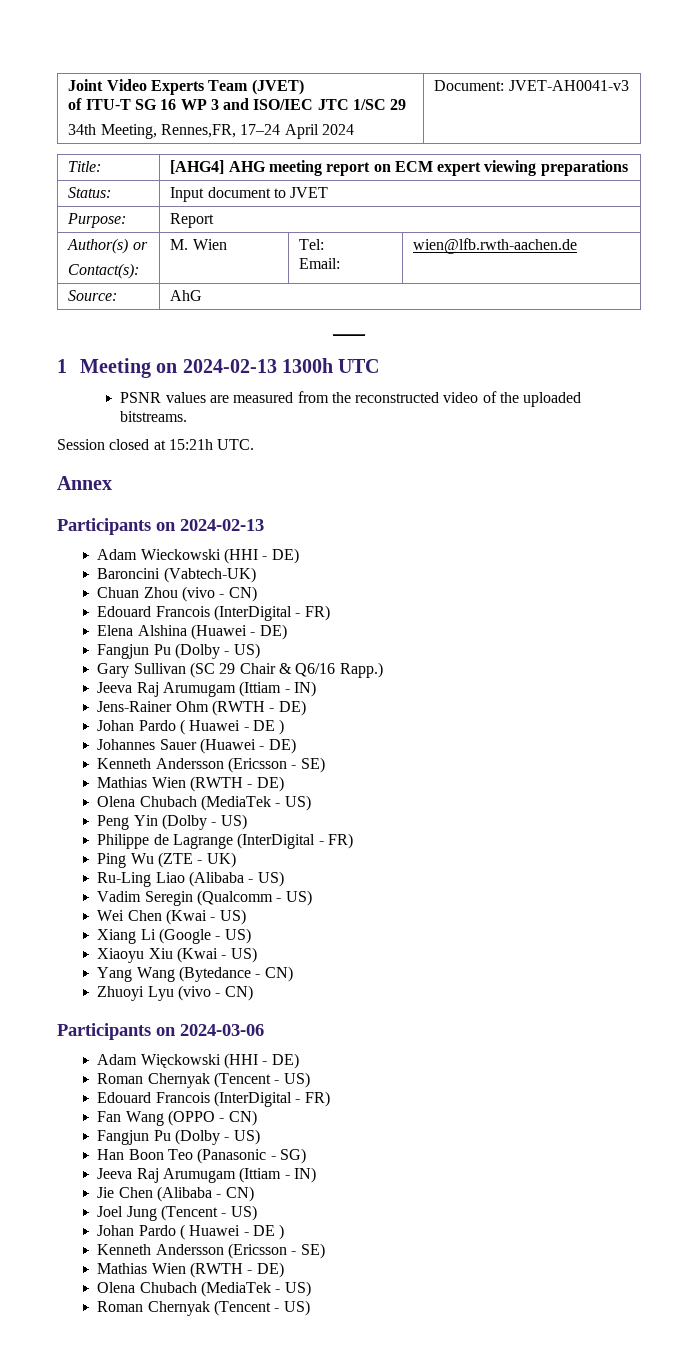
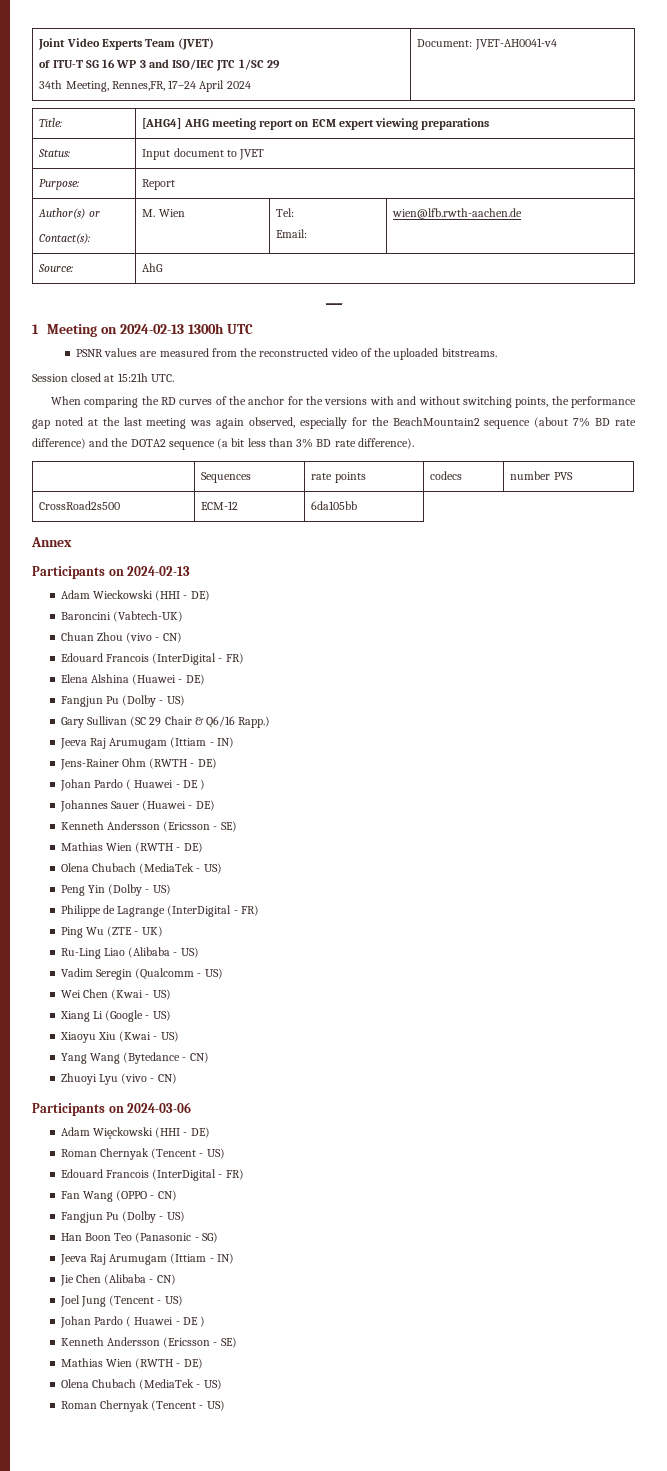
[508,80,629,91] JVET-AH0041-v3 -> [474,38,557,50] JVET-AH0041-v4
(255, 444) none -> [50,396,636,408] [32,417,636,429] [32,438,414,450] [201,472,252,483] [311,472,366,483] [430,471,463,480] [510,471,573,480] [39,501,121,510] [201,501,239,510] [311,501,358,510] // When comparing the RD curves of the anchor for the versions with and without switching points, the performance gap noted at the last meeting was again observed, especially for the BeachMountain2 sequence (about 7% BD rate difference) and the DOTA2 sequence (a bit less than 3% BD rate difference). // | Sequences | rate points | codecs | number PVS // CrossRoad2s500 | ECM-12 | 6da105bb

